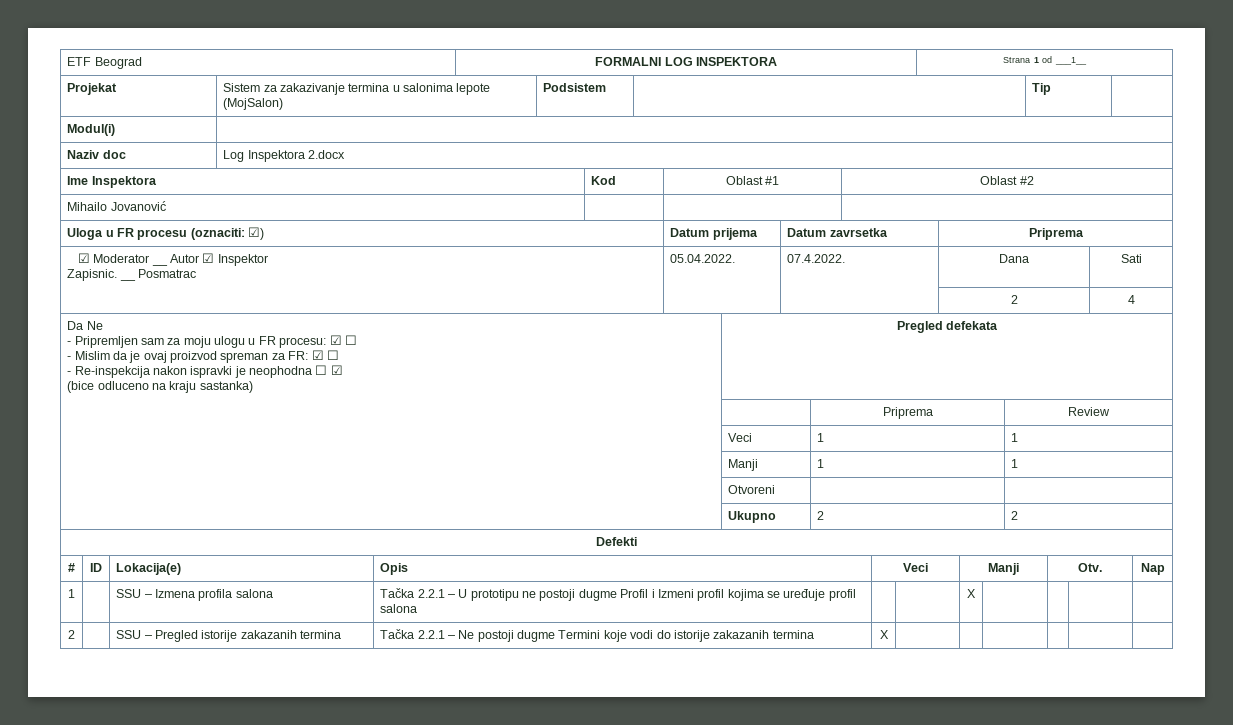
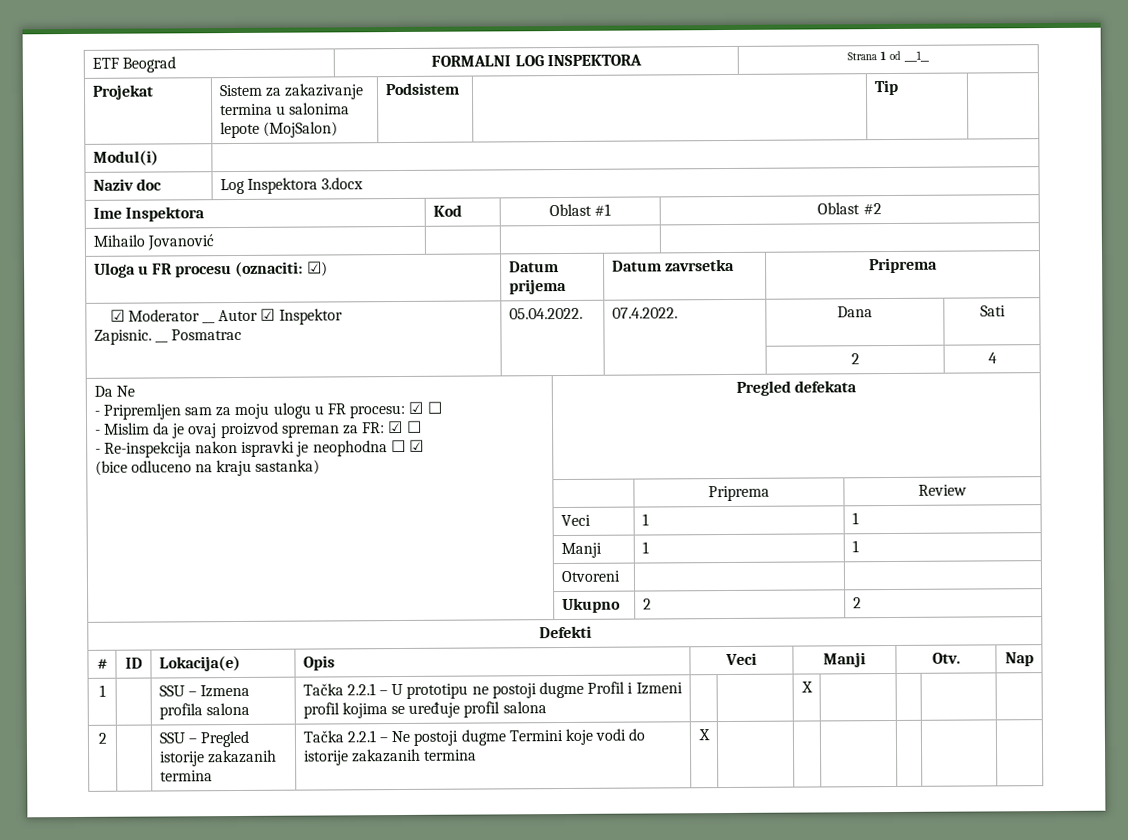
[307,150,345,159] 2.docx -> [321,177,364,190] 3.docx

